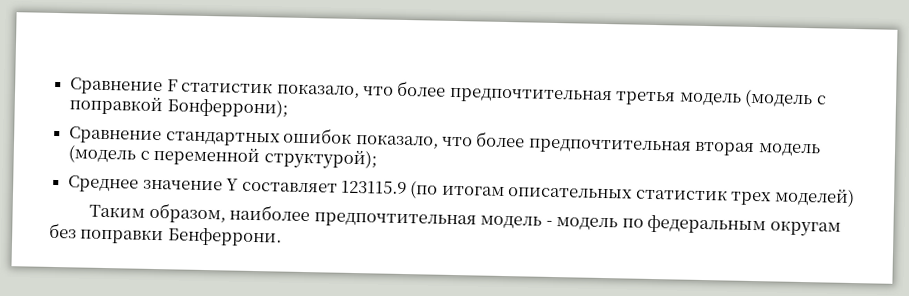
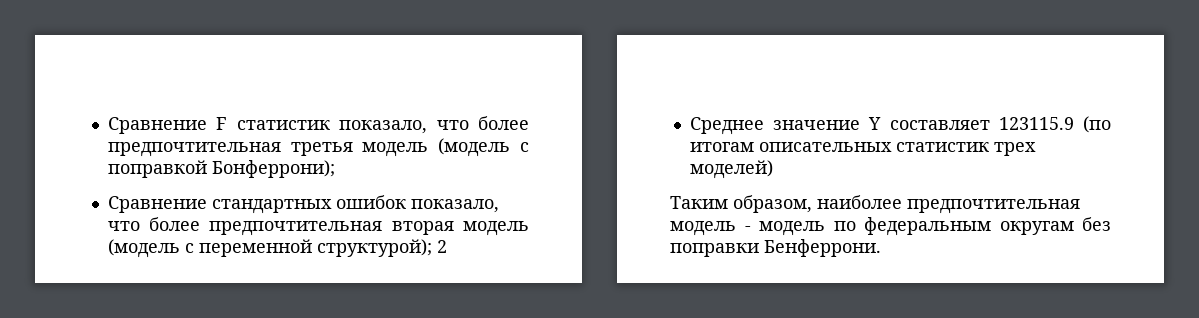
(377, 159) none -> [436,240,447,253] 2

